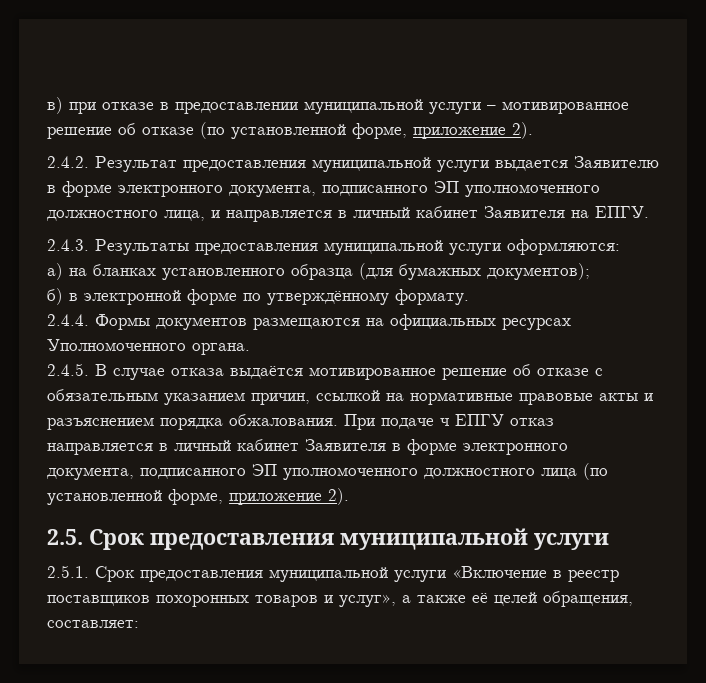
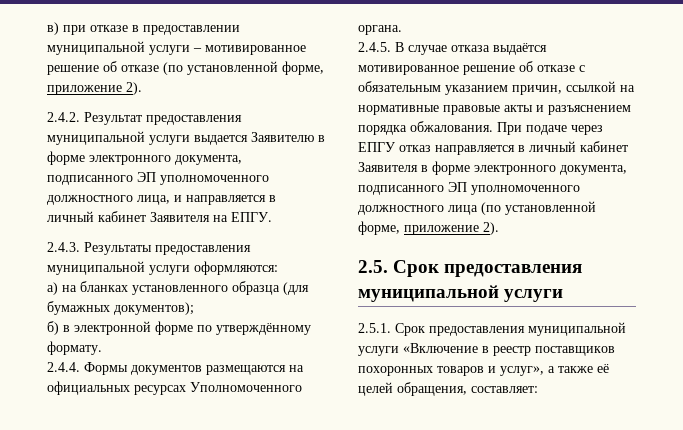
[440,418,449,426] ч -> [571,125,603,135] через

